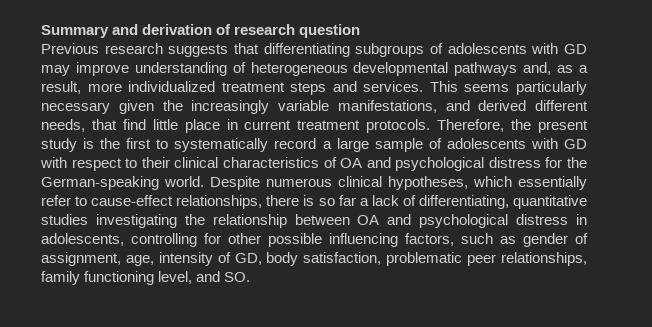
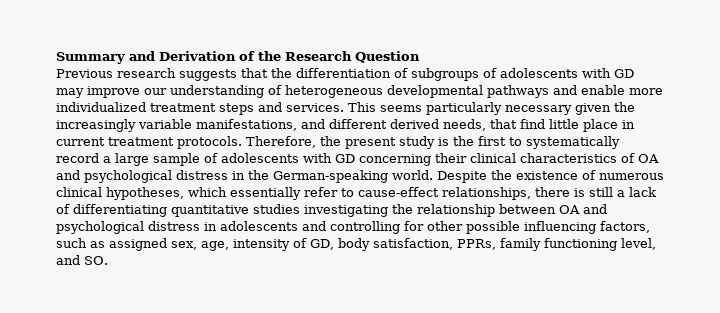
[142,24,361,38] derivation of research question -> [159,51,420,63] Derivation of the Research Question
[263,43,350,57] differentiating -> [271,68,408,78] the differentiation of
(129, 69) none -> [144,88,167,95] our
[523,62,589,75] [41,81,81,94] and, as a result, -> [553,85,625,95] and enable
[478,100,588,111] derived different -> [329,119,439,129] different derived
[40,157,138,171] with respect to -> [359,154,431,166] concerning
[545,157,563,168] for -> [232,171,245,180] in
(260, 183) none -> [491,170,596,180] the existence of
[318,195,356,206] so far -> [589,187,613,197] still
[418,195,509,209] differentiating, -> [73,204,167,217] differentiating
[41,233,124,246] adolescents, -> [220,221,326,231] adolescents and
[523,233,588,247] [41,252,121,266] gender of assignment, -> [109,238,197,251] assigned sex,
[386,252,588,266] problematic peer relationships, -> [457,239,496,250] PPRs,

